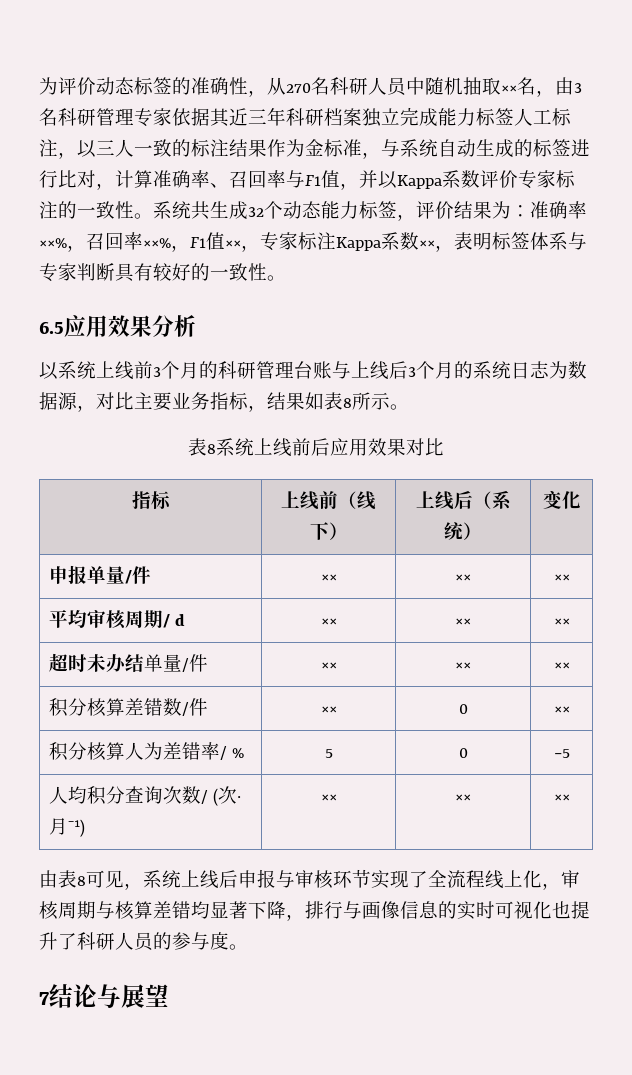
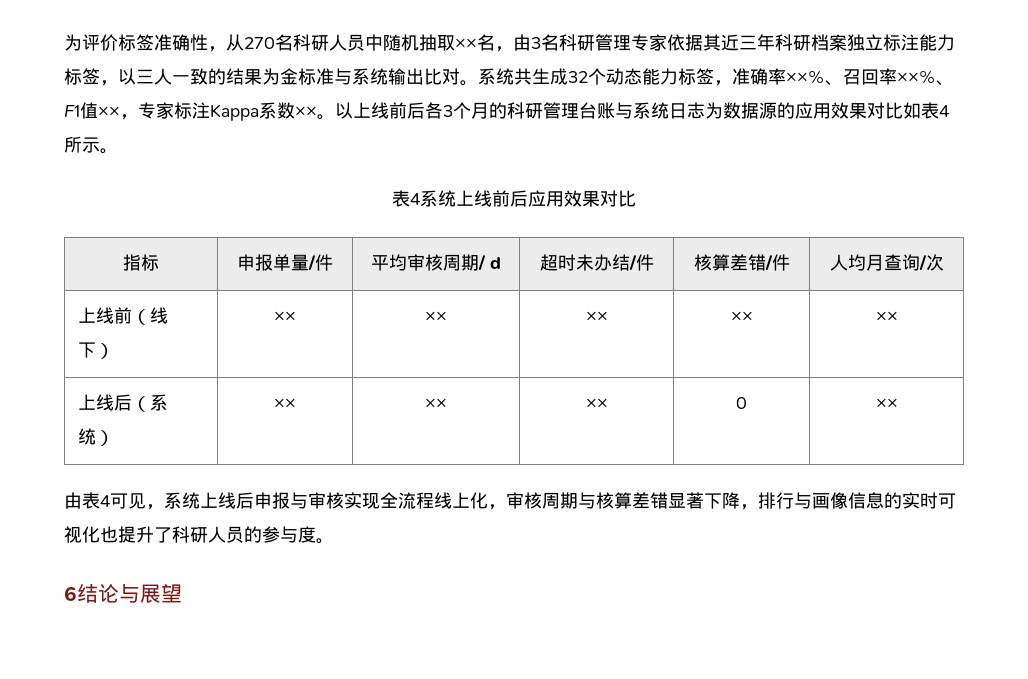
[96,77,191,95] 动态标签的 -> [118,34,154,51] 标签
[400,107,571,127] [39,139,58,157] 完成能力标签人工标注 -> [883,34,955,51] [64,68,100,85] 标注能力标签
[191,139,590,159] [39,170,575,190] [39,201,134,219] 标注结果作为金标准，与系统自动生成的标签进行比对，计算准确率、召回率与F1值，并以Kappa系数评价专家标注的一致性 -> [226,68,460,85] 结果为金标准与系统输出比对
[416,201,530,219] 评价结果为： -> (732, 83) none
[67,245,86,252] ， -> [825,80,843,86] 、
[171,245,190,252] ， -> [936,80,954,86] 、
[435,232,587,252] [39,263,286,282] [39,315,196,337] [39,361,153,380] ，表明标签体系与专家判断具有较好的一致性。 // 6.5应用效果分析 // 以系统上线前 -> [317,102,443,120] 。以上线前后各
[351,361,587,380] [39,392,352,412] 上线后3个月的系统日志为数据源，对比主要业务指标，结果如表8 -> [633,102,949,119] 系统日志为数据源的应用效果对比如表4
[207,444,216,454] 8 -> [410,193,420,205] 4
[281,491,376,510] [309,522,348,540] [415,490,511,510] [444,522,482,540] [542,490,581,509] 上线前（线下） | 上线后（系统） | 变化 // -> (159, 262) none
[320,574,337,582] [455,574,471,582] [553,574,570,582] ×× | ×× | ×× // -> (333, 262) none
[320,618,337,626] [455,618,471,626] [553,618,570,626] ×× | ×× | ×× // -> (501, 263) none
[144,654,209,672] [320,662,337,670] [455,662,471,670] [553,662,570,670] [49,698,209,717] [320,706,337,714] [458,704,468,714] [553,706,570,714] [49,742,245,761] [324,749,333,758] [458,748,468,758] [553,749,570,758] [49,786,242,806] [49,818,86,837] [320,794,337,802] [455,794,471,802] 单量/件 | ×× | ×× | ×× // 积分核算差错数/件 | ×× | 0 | ×× // 积分核算人为差错率/ % | 5 | 0 | −5 // 人均积分查询次数/ (次·月⁻¹) | ×× | ×× -> [628,254,654,271] [693,254,790,271] [829,254,944,271] [78,307,169,325] [78,342,115,359] [274,311,296,322] [425,311,447,322] [585,311,608,322] [730,311,753,322] [875,311,898,322] [78,394,169,412] [78,428,115,446] [274,398,296,409] [425,398,447,409] [585,398,608,409] [736,397,747,409] /件 | 核算差错/件 | 人均月查询/次 // 上线前（线下） | ×× | ×× | ×× | ×× | ×× // 上线后（系统） | ×× | ×× | ×× | 0
[77,876,86,886] 8 -> [100,495,110,507] 4
[333,869,428,889] 环节实现了 -> [344,492,380,509] 实现
[191,901,210,919] 均 -> (668, 500) none
[39,992,49,1005] 7 -> [64,586,77,601] 6

